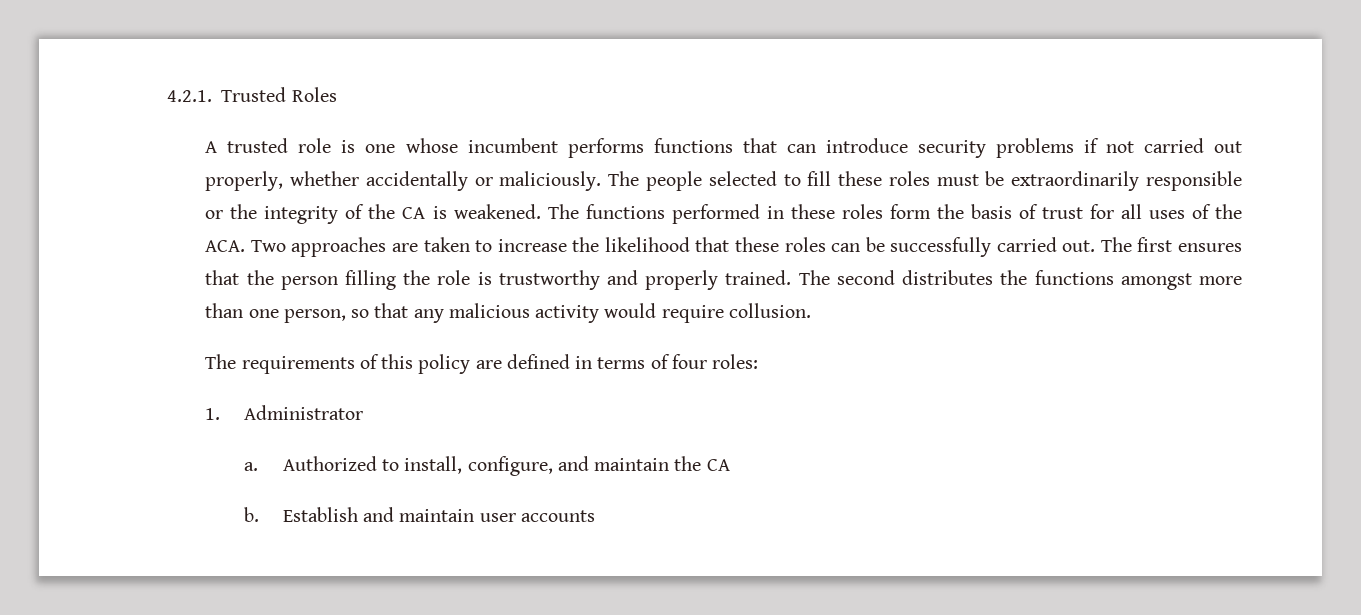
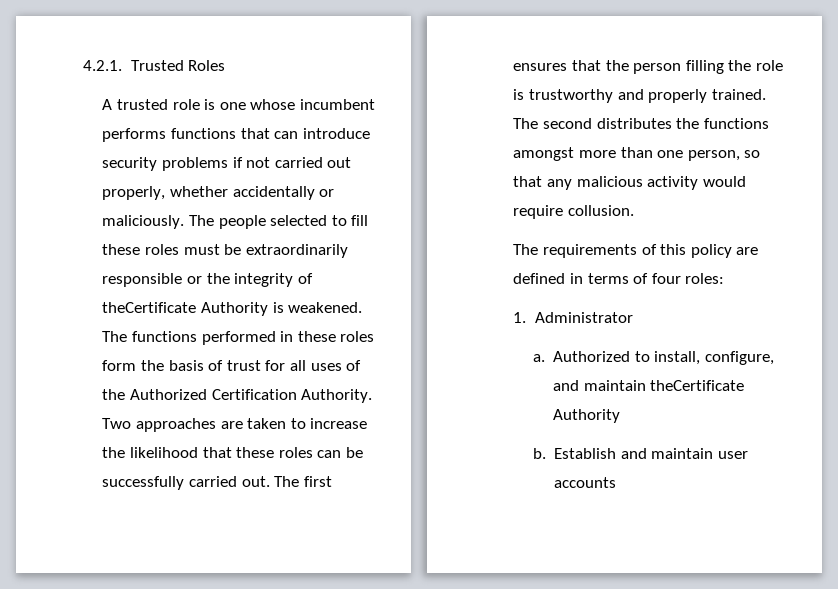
[368,204,426,219] the CA -> [102,302,268,316] theCertificate Authority
[205,240,246,252] ACA. -> [129,389,373,403] Authorized Certification Authority.
[674,456,730,471] the CA -> [650,380,745,391] [553,409,621,423] theCertificate Authority

